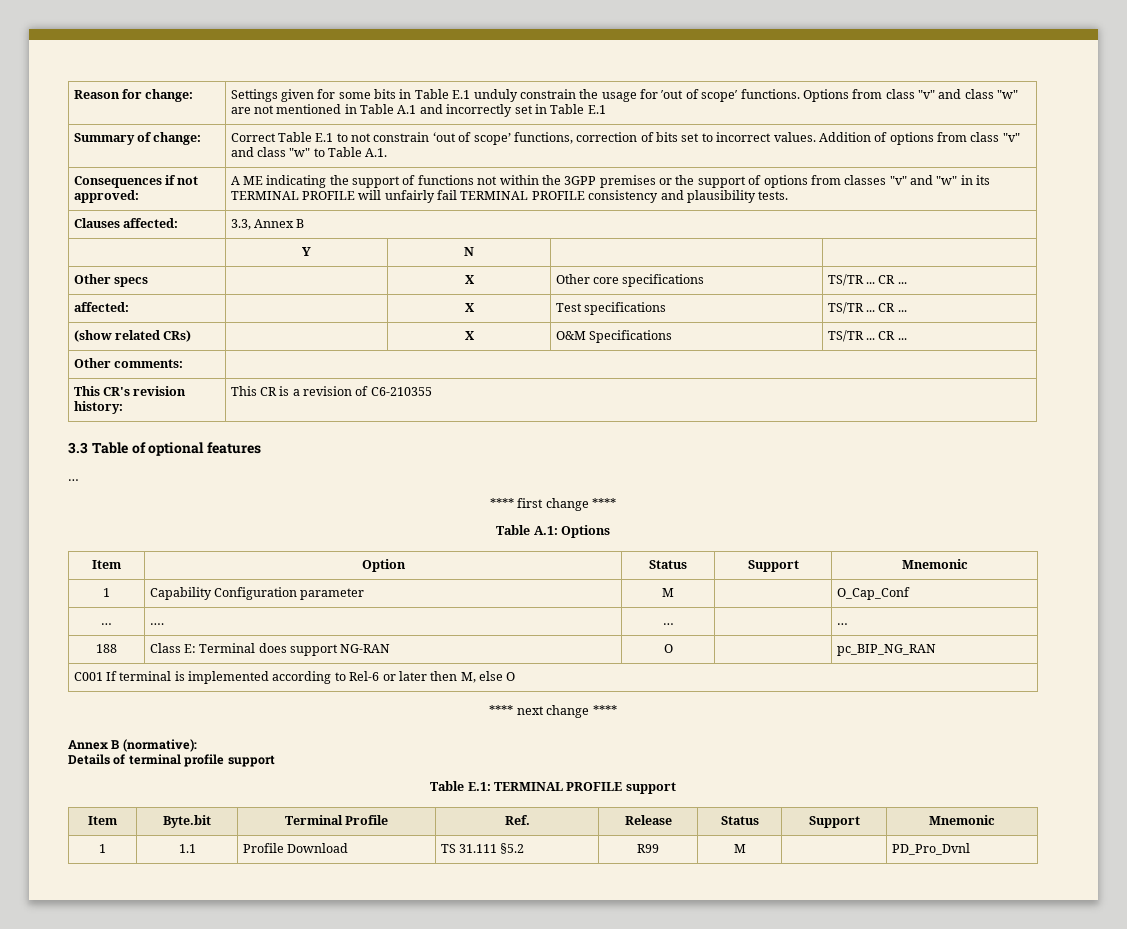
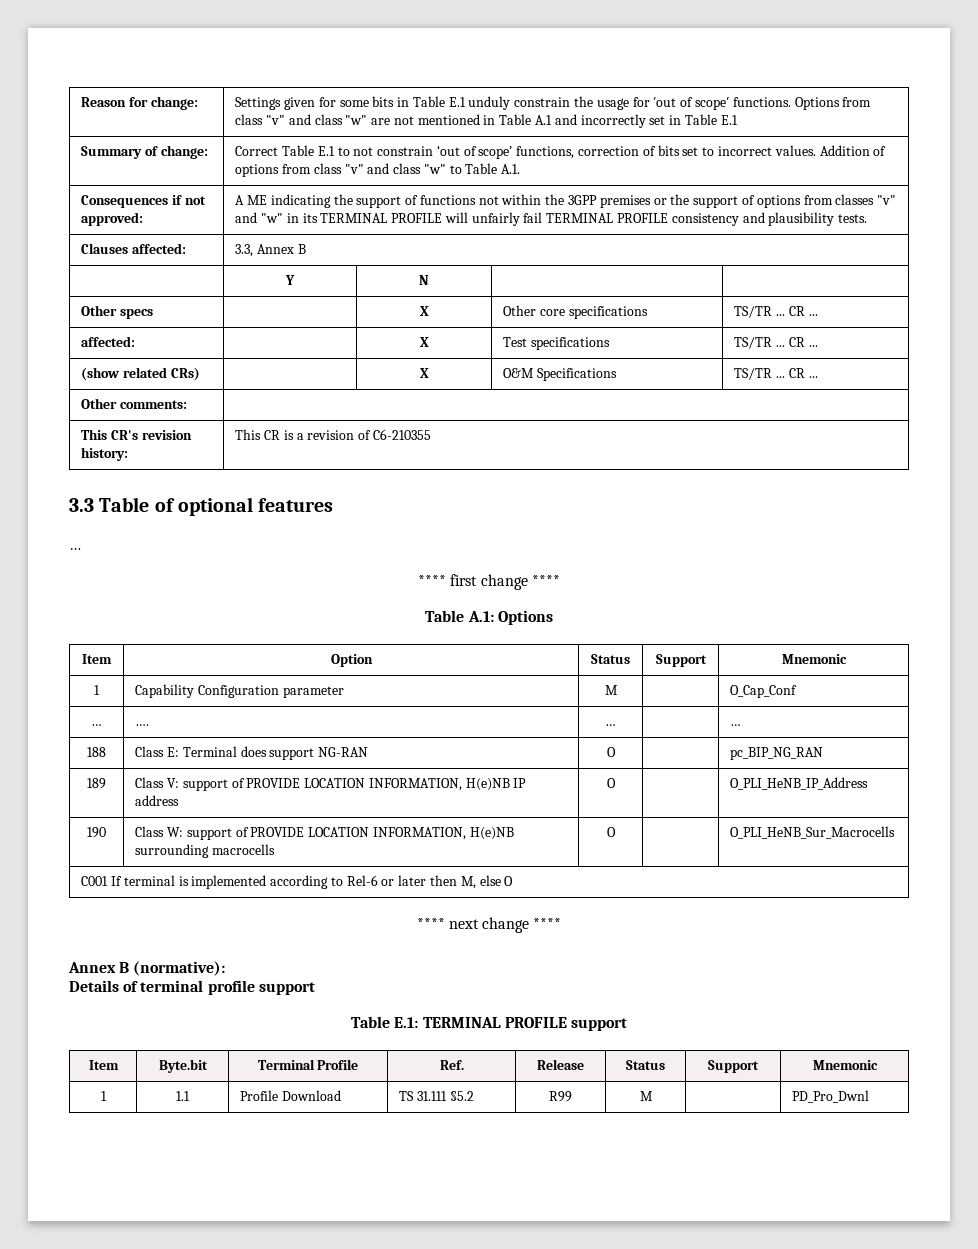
(936, 650) none -> [87,778,106,789] [135,777,527,791] [135,795,180,806] [606,778,616,788] [730,777,869,790] [87,827,106,838] [135,826,514,840] [135,844,276,858] [606,827,616,837] [730,826,896,839] // 189 | Class V: support of PROVIDE LOCATION INFORMATION, H(e)NB IP address | O | | O_PLI_HeNB_IP_Address // 190 | Class W: support of PROVIDE LOCATION INFORMATION, H(e)NB surrounding macrocells | O | | O_PLI_HeNB_Sur_Macrocells
[891,843,970,855] PD_Pro_Dvnl -> [792,1090,870,1103] PD_Pro_Dwnl

